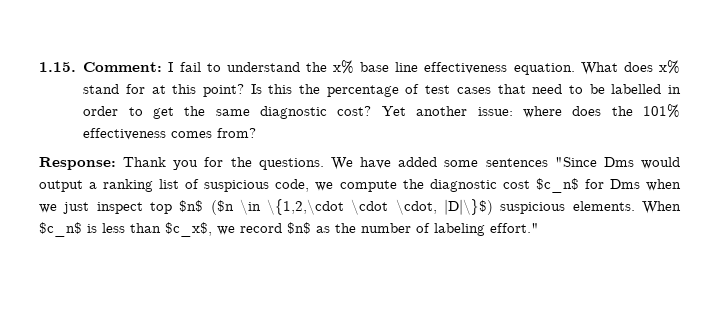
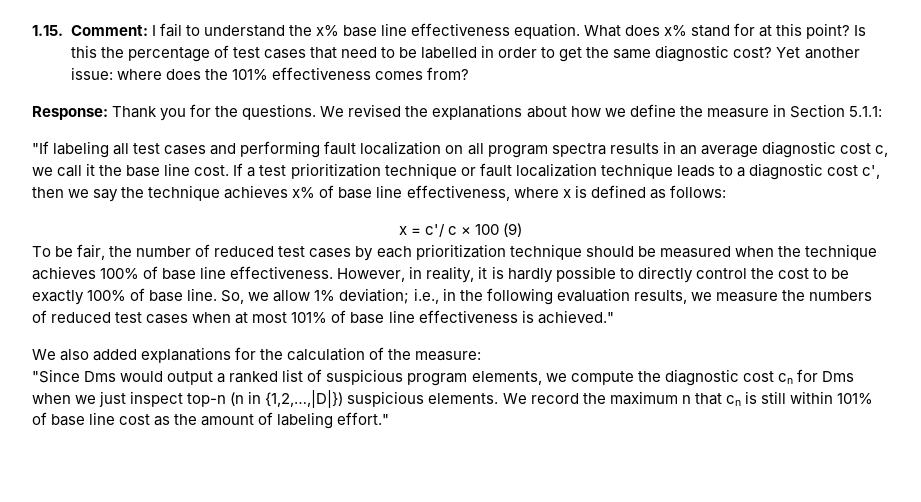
[360,157,548,169] have added some sentences -> [348,104,882,120] [32,141,888,158] [32,163,881,180] [32,185,726,202] [398,223,523,237] [32,244,877,261] [32,266,849,283] [32,288,872,305] [32,310,614,324] [32,347,482,363] revised the explanations about how we define the measure in Section 5.1.1: // "If labeling all test cases and performing fault localization on all program spectra results in an average diagnostic cost c, we call it the base line cost. If a test prioritization technique or fault localization technique leads to a diagnostic cost c', then we say the technique achieves x% of base line effectiveness, where x is defined as follows: // x = c'/ c × 100 (9) // To be fair, the number of reduced test cases by each prioritization technique should be measured when the technique achieves 100% of base line effectiveness. However, in reality, it is hardly possible to directly control the cost to be exactly 100% of base line. So, we allow 1% deviation; i.e., in the following evaluation results, we measure the numbers of reduced test cases when at most 101% of base line effectiveness is achieved." // We also added explanations for the calculation of the measure: //
[103,179,154,192] ranking -> [229,371,279,383] ranked
[275,179,310,192] code, -> [407,371,542,386] program elements,
[535,178,579,193] $c_n$ -> [777,373,793,384] cn
[149,199,681,215] [39,222,311,237] top $n$ ($n \in \{1,2,\cdot \cdot \cdot, |D|\}$) suspicious elements. When $c_n$ is less than $c_x$, we record $n$ -> [187,390,873,408] [32,412,151,426] top-n (n in {1,2,…,|D|}) suspicious elements. We record the maximum n that cn is still within 101% of base line cost
[361,223,411,233] number -> [201,414,255,426] amount

